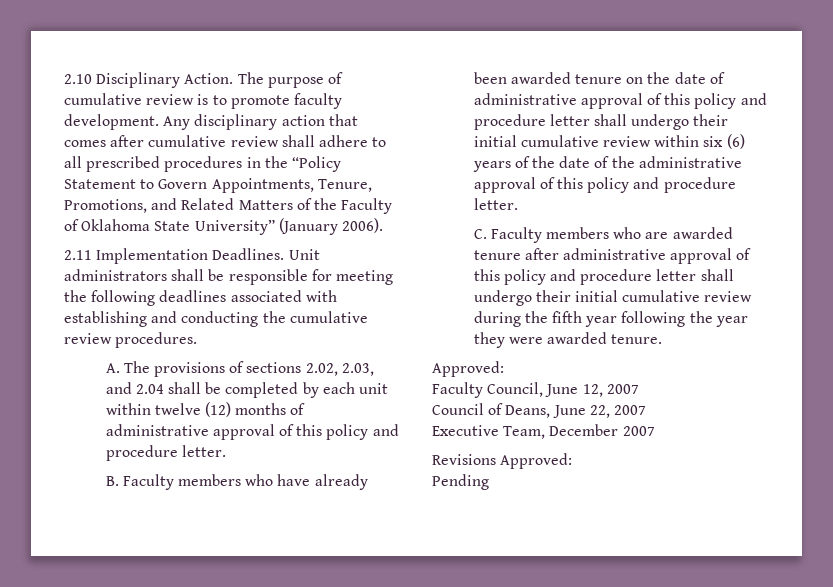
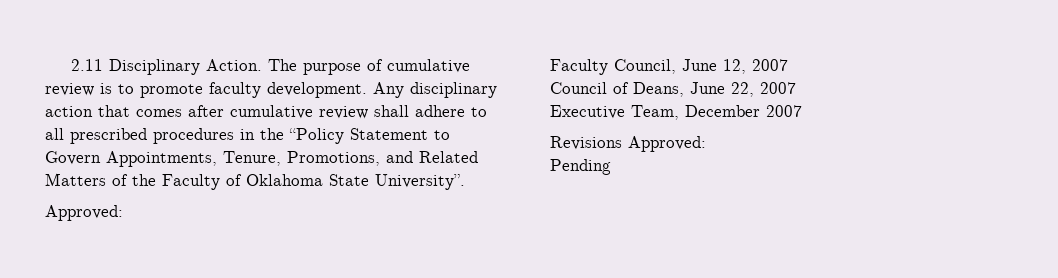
[64,74,92,84] 2.10 -> [71,59,104,71] 2.11
[194,218,383,235] [64,248,320,264] [64,269,393,285] [64,290,337,306] [64,311,368,327] [64,332,198,348] [105,361,374,377] [105,382,388,398] [105,402,306,417] [105,424,399,440] [105,445,226,461] [105,474,368,490] [473,72,725,84] [473,93,767,109] [473,114,729,130] [473,134,745,149] [472,156,742,172] [473,177,736,193] [473,198,518,210] [473,227,733,243] [473,248,752,264] [473,269,734,285] [473,290,753,306] [473,311,748,327] [473,332,663,348] University” (January 2006). // 2.11 Implementation Deadlines. Unit administrators shall be responsible for meeting the following deadlines associated with establishing and conducting the cumulative review procedures. // A. The provisions of sections 2.02, 2.03, and 2.04 shall be completed by each unit within twelve (12) months of administrative approval of this policy and procedure letter. // B. Faculty members who have already been awarded tenure on the date of administrative approval of this policy and procedure letter shall undergo their initial cumulative review within six (6) years of the date of the administrative approval of this policy and procedure letter. // C. Faculty members who are awarded tenure after administrative approval of this policy and procedure letter shall undergo their initial cumulative review during the fifth year following the year they were awarded tenure. -> [375,174,465,190] University”.

